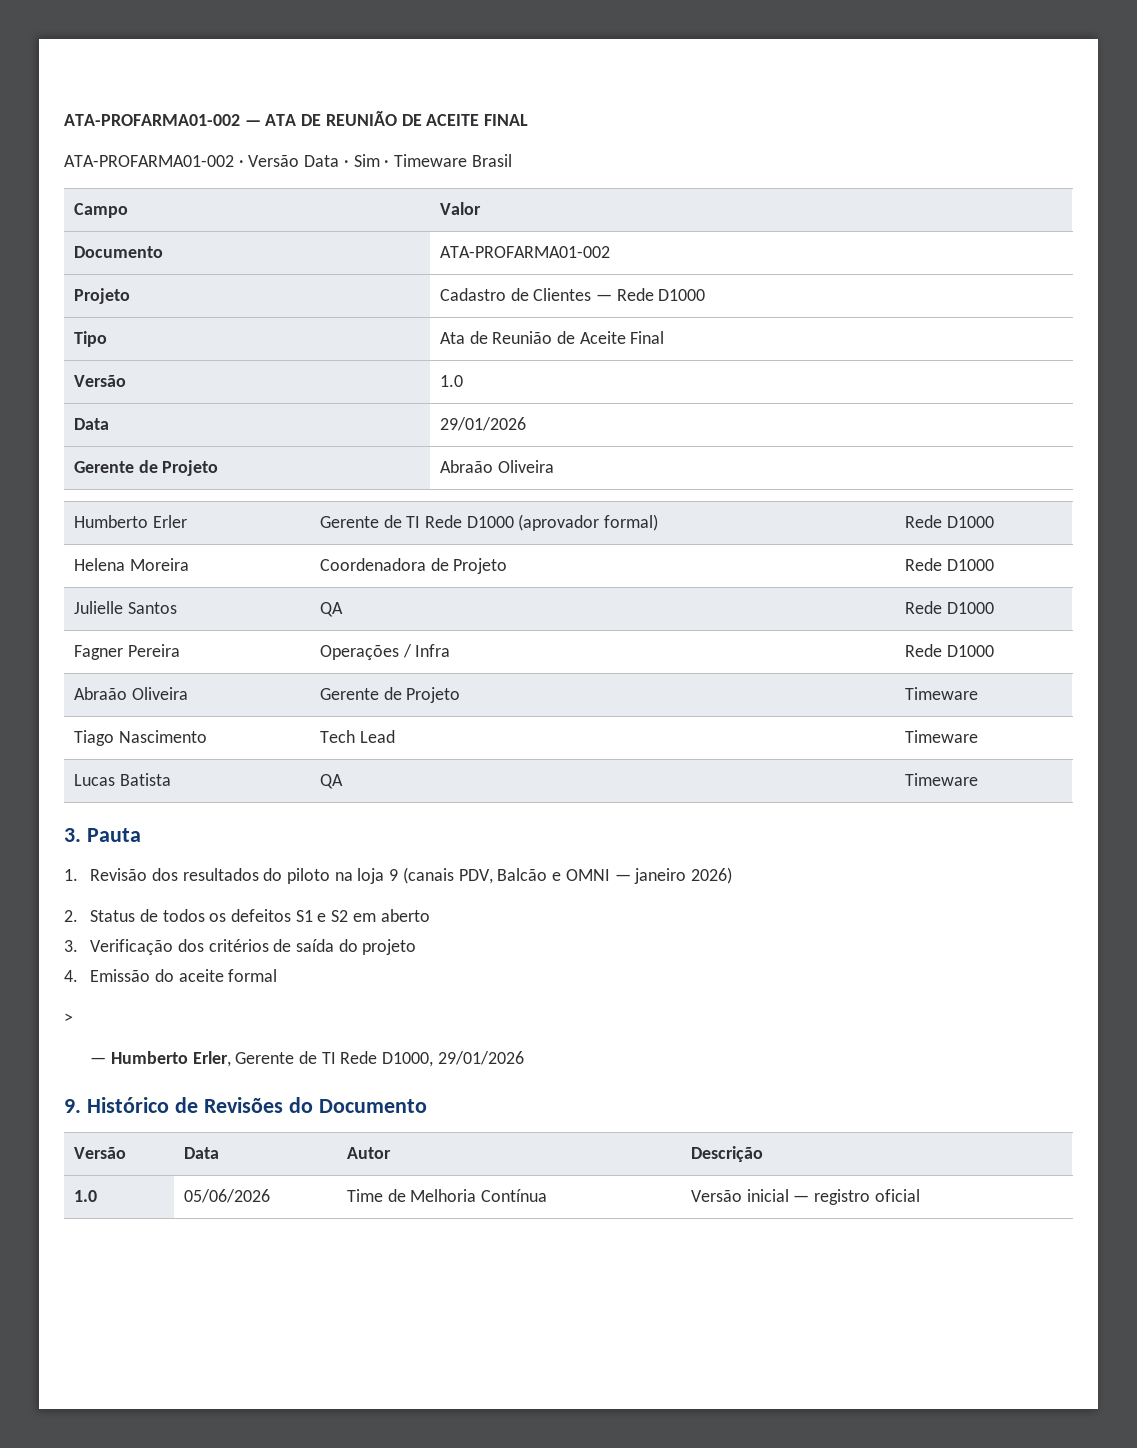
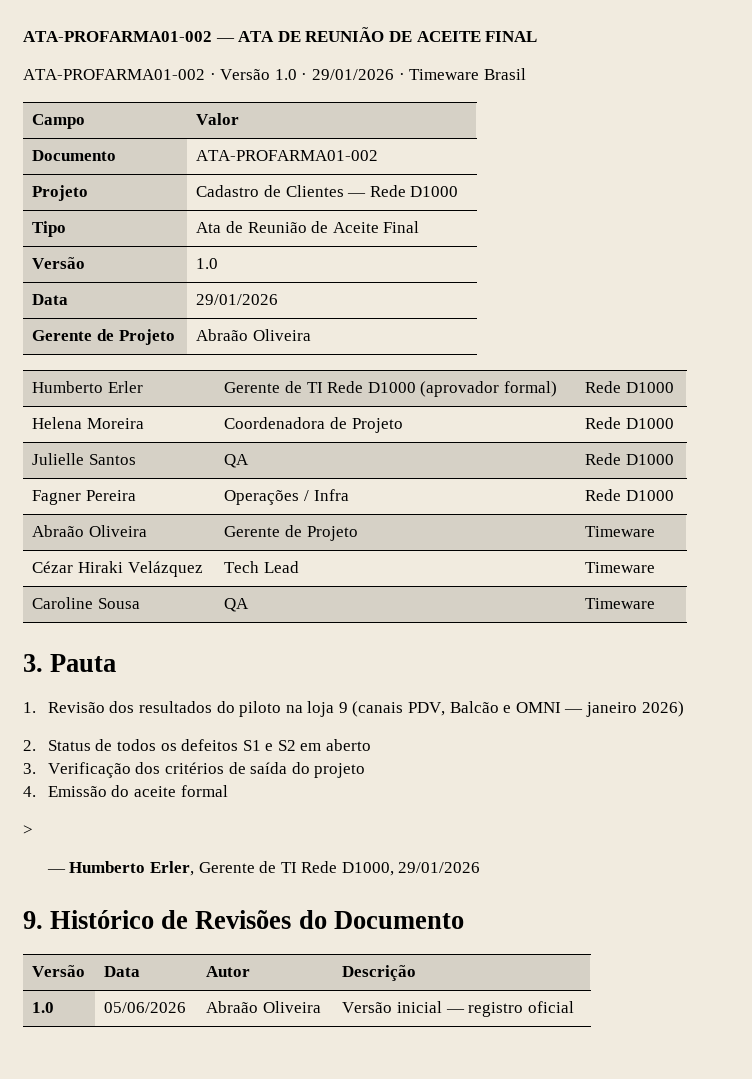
[304,154,380,167] Data · Sim -> [274,69,394,80] 1.0 · 29/01/2026
[73,730,207,746] Tiago Nascimento -> [32,561,203,577] Cézar Hiraki Velázquez
[73,773,171,786] Lucas Batista -> [32,597,141,609] Caroline Sousa
[346,1189,547,1202] Time de Melhoria Contínua -> [206,1001,322,1013] Abraão Oliveira

